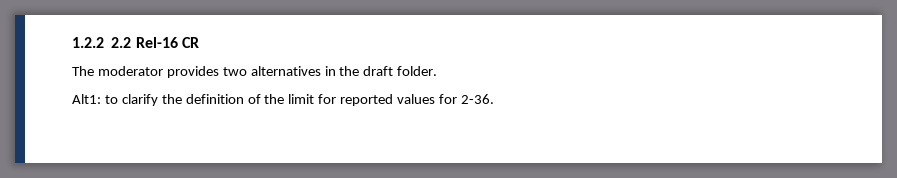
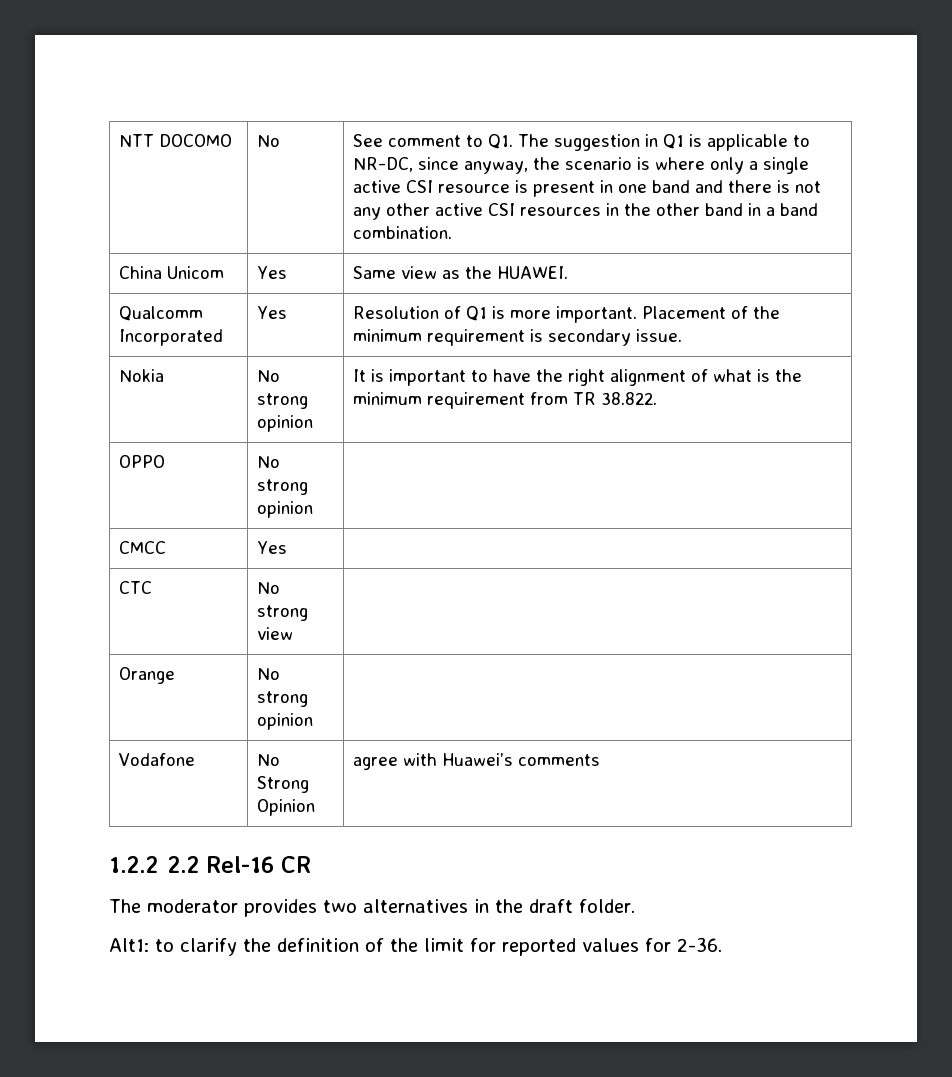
(72, 42) none -> [119,134,233,147] [257,135,281,147] [353,134,811,151] [353,157,810,174] [353,180,822,197] [353,203,819,220] [353,226,453,239] [119,266,225,279] [257,266,288,279] [353,266,569,279] [119,306,204,321] [119,329,224,346] [257,306,288,319] [353,306,781,323] [353,329,683,346] [119,369,165,382] [257,370,281,382] [257,393,309,409] [257,415,314,432] [353,369,803,386] [353,392,658,409] [119,455,166,468] [257,456,281,468] [257,479,309,495] [257,501,314,518] [119,541,167,554] [257,541,288,554] [119,581,153,594] [257,582,281,594] [257,605,309,621] [257,627,294,640] [119,667,176,684] [257,668,281,680] [257,691,309,707] [257,713,314,730] [119,753,196,766] [257,754,281,766] [257,776,310,793] [257,799,316,816] [353,753,601,770] NTT DOCOMO | No | See comment to Q1. The suggestion in Q1 is applicable to NR-DC, since anyway, the scenario is where only a single active CSI resource is present in one band and there is not any other active CSI resources in the other band in a band combination. // China Unicom | Yes | Same view as the HUAWEI. // Qualcomm Incorporated | Yes | Resolution of Q1 is more important. Placement of the minimum requirement is secondary issue. // Nokia | No strong opinion | It is important to have the right alignment of what is the minimum requirement from TR 38.822. // OPPO | No strong opinion | // CMCC | Yes | // CTC | No strong view | // Orange | No strong opinion | // Vodafone | No Strong Opinion | agree with Huawei’s comments //

